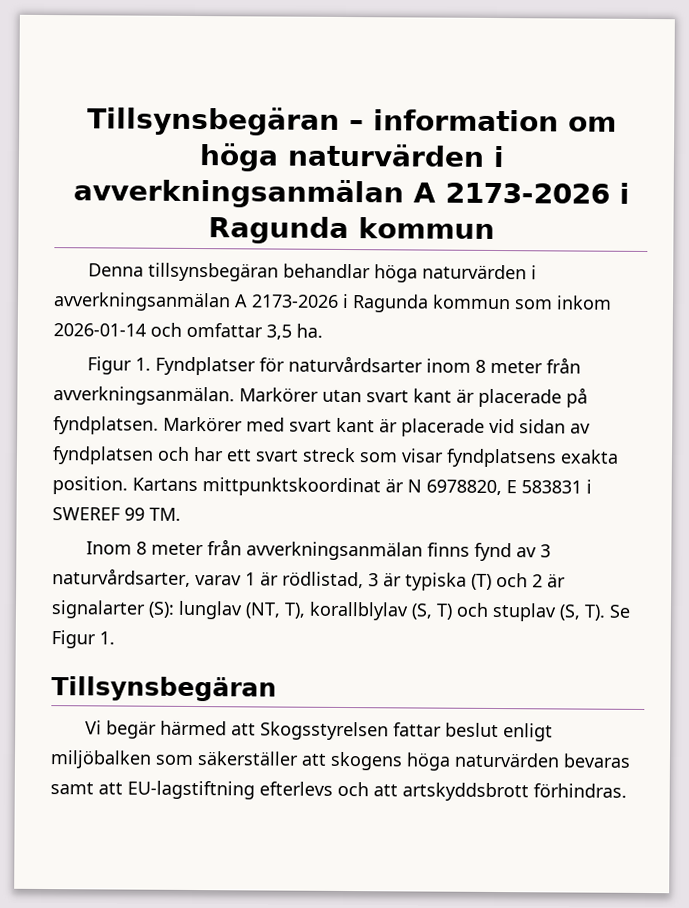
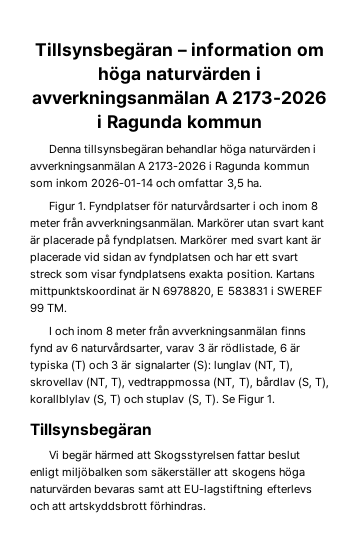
(424, 364) none -> [253,201,279,211] i och
[86,541,133,555] Inom -> [48,326,103,336] I och inom
[540,544,552,558] 3 -> [71,343,79,353] 6
[245,571,379,589] 1 är rödlistad, 3 -> [197,343,287,355] 3 är rödlistade, 6
[532,574,543,588] 2 -> [111,360,119,370] 3
(306, 610) none -> [30,376,329,389] skrovellav (NT, T), vedtrappmossa (NT, T), bårdlav (S, T),

